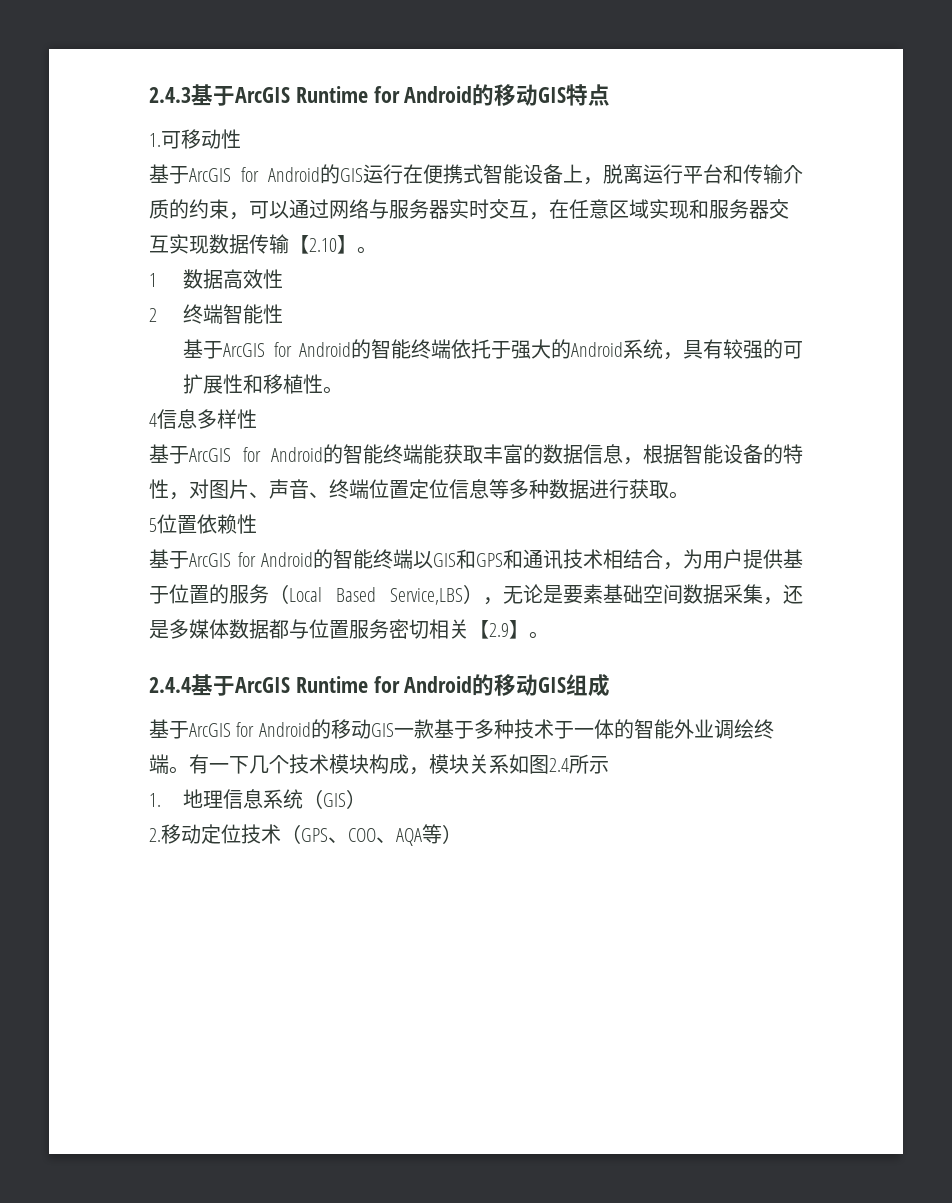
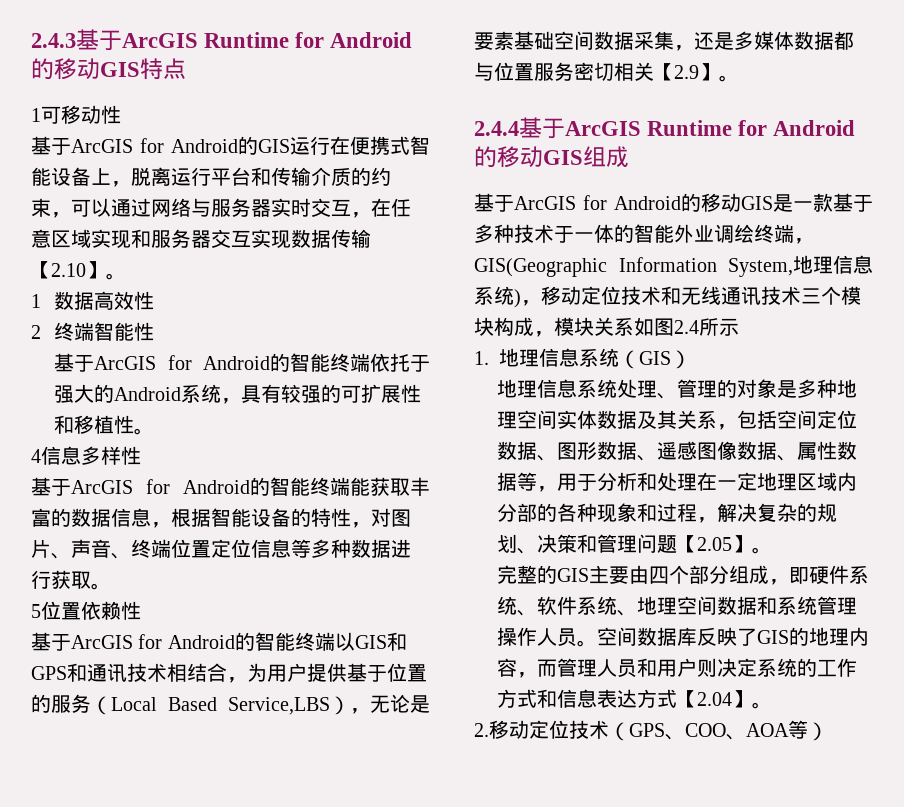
[149,133,161,147] 1. -> [31,108,41,122] 1
(394, 730) none -> [773,194,793,212] 是
[169,754,329,774] 。有一下几个技术 -> [794,238,814,244] [474,255,873,277] [474,286,841,308] ，GIS(Geographic Information System,地理信息系统)，移动定位技术和无线通讯技术三个
(367, 799) none -> [497,379,858,399] [497,410,858,430] [497,441,858,461] [497,472,858,492] [497,503,838,523] [497,534,773,554] [497,565,870,585] [497,596,858,616] [497,627,870,647] [497,658,858,678] [497,689,773,709] // 地理信息系统处理、管理的对象是多种地理空间实体数据及其关系，包括空间定位数据、图形数据、遥感图像数据、属性数据等，用于分析和处理在一定地理区域内分部的各种现象和过程，解决复杂的规划、决策和管理问题【2.05】。 // 完整的GIS主要由四个部分组成，即硬件系统、软件系统、地理空间数据和系统管理操作人员。空间数据库反映了GIS的地理内容，而管理人员和用户则决定系统的工作方式和信息表达方式【2.04】。
[396,828,422,846] AQA -> [746,723,789,737] AOA

